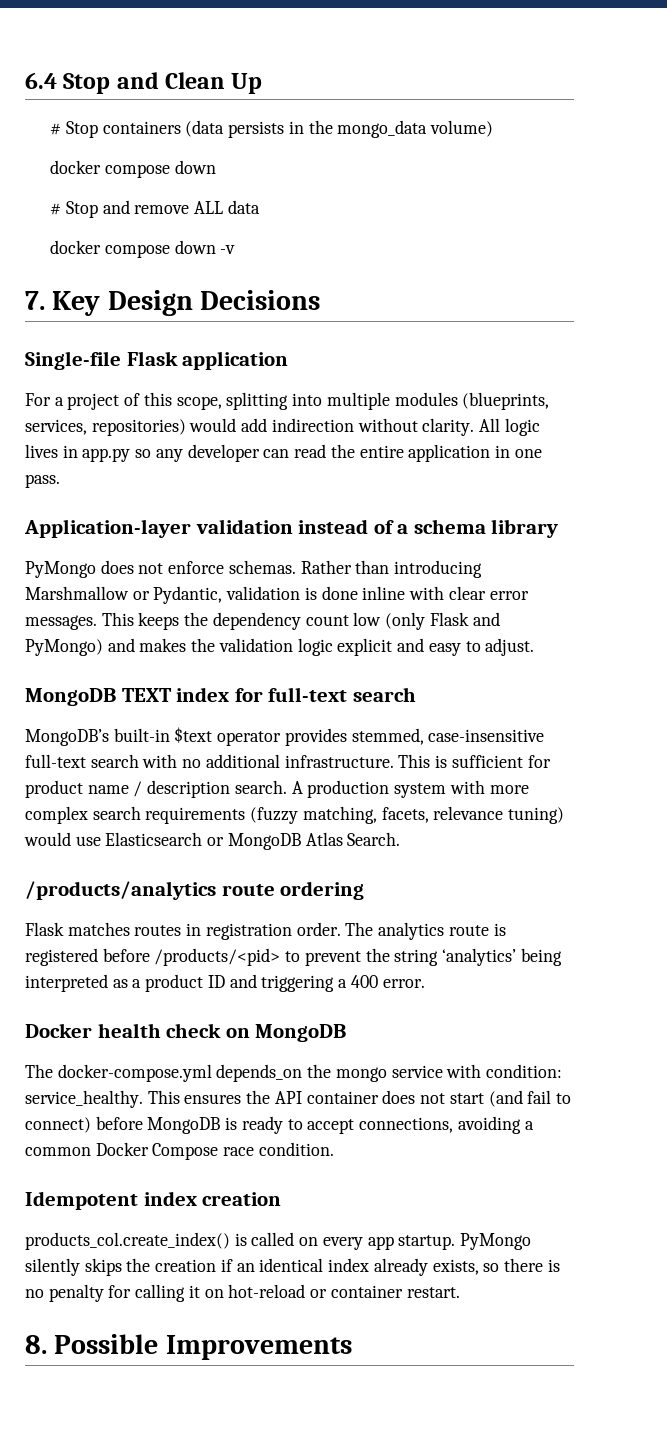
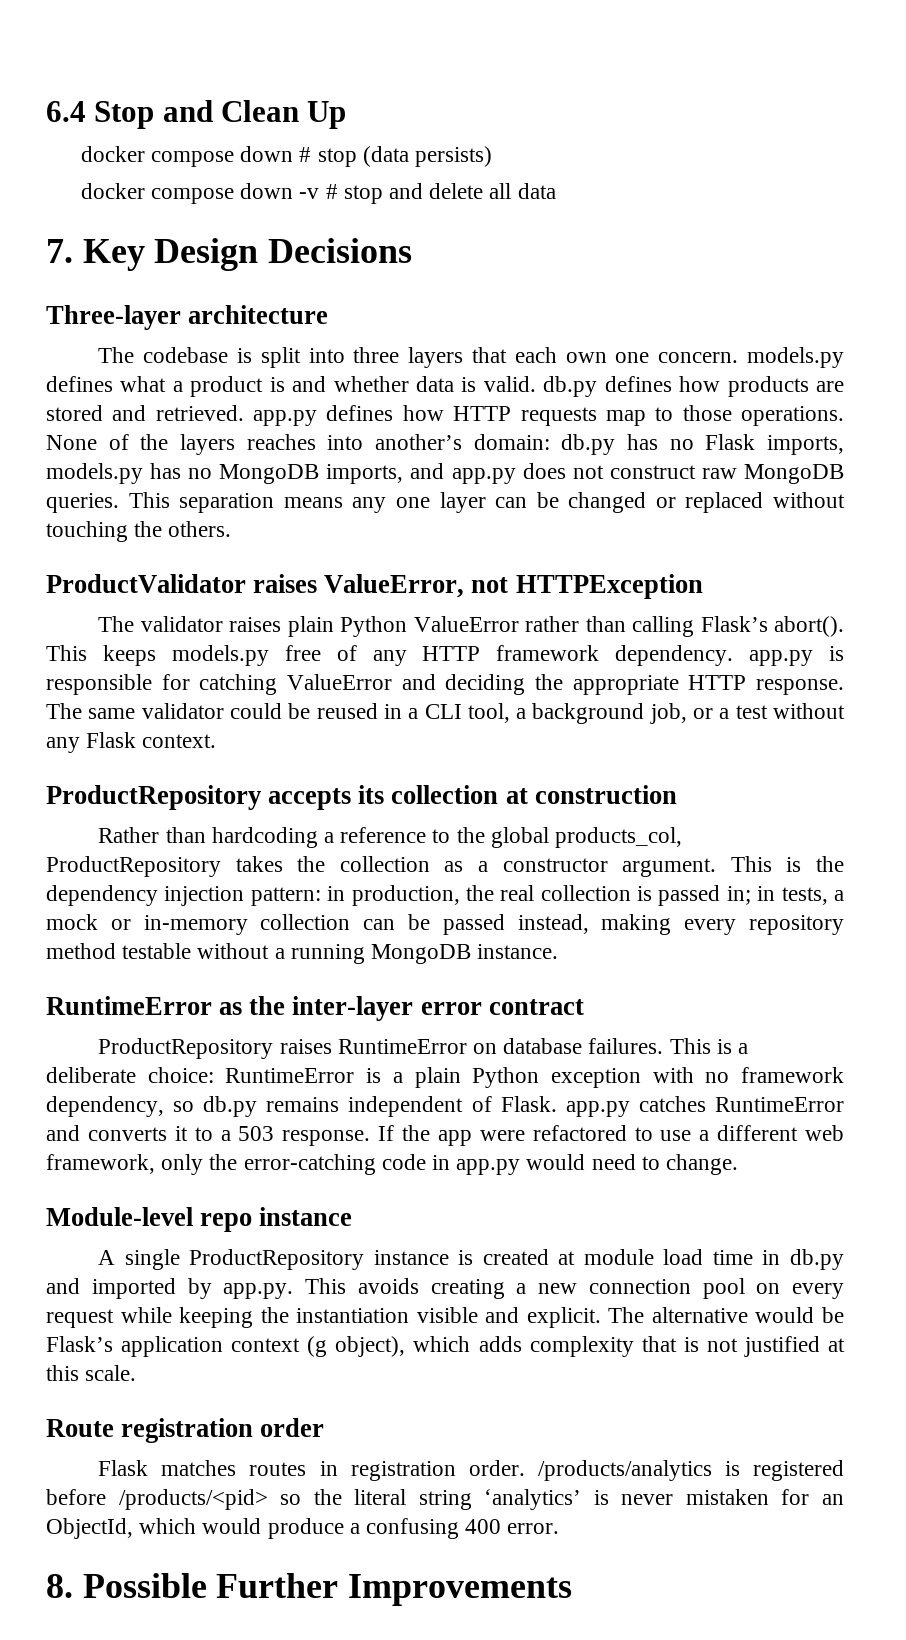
[50,120,493,138] [50,160,216,178] [50,200,260,218] [50,240,236,258] [25,290,321,316] [25,351,289,370] [25,392,550,410] [25,418,540,436] [25,444,542,462] [25,474,60,488] [24,519,559,538] [25,560,483,578] [25,586,529,604] [25,612,500,630] [25,638,535,656] [25,687,416,706] [25,727,545,746] [25,754,551,768] [25,780,529,798] [25,806,565,824] [24,832,401,850] [25,881,365,900] # Stop containers (data persists in the mongo_data volume) // docker compose down // # Stop and remove ALL data // docker compose down -v // 7. Key Design Decisions // Single-file Flask application // For a project of this scope, splitting into multiple modules (blueprints, services, repositories) would add indirection without clarity. All logic lives in app.py so any developer can read the entire application in one pass. // Application-layer validation instead of a schema library // PyMongo does not enforce schemas. Rather than introducing Marshmallow or Pydantic, validation is done inline with clear error messages. This keeps the dependency count low (only Flask and PyMongo) and makes the validation logic explicit and easy to adjust. // MongoDB TEXT index for full-text search // MongoDB’s built-in $text operator provides stemmed, case-insensitive full-text search with no additional infrastructure. This is sufficient for product name / description search. A production system with more complex search requirements (fuzzy matching, facets, relevance tuning) would use Elasticsearch or MongoDB Atlas Search. // /products/analytics route ordering -> [80,146,493,167] [80,183,556,204] [46,238,413,271] [46,305,329,330] [98,347,845,368] [46,376,845,397] [46,405,844,426] [46,434,844,455] [46,463,844,484] [46,492,845,513] [46,521,232,542] [46,574,703,599] [98,616,845,637] [46,645,844,666] [46,674,844,695] [46,703,845,724] [46,732,217,753] [46,785,677,810] [98,827,682,848] [46,856,845,877] [46,885,844,906] [46,914,844,935] [46,943,559,964] [46,996,584,1021] [98,1038,748,1059] [46,1067,844,1088] [46,1096,844,1117] [46,1125,844,1146] [46,1154,739,1175] [46,1207,353,1232] [98,1249,844,1270] [46,1278,844,1299] [46,1307,844,1328] [46,1336,846,1357] [46,1365,137,1381] [46,1418,325,1443] docker compose down # stop (data persists) // docker compose down -v # stop and delete all data // 7. Key Design Decisions // Three-layer architecture // The codebase is split into three layers that each own one concern. models.py defines what a product is and whether data is valid. db.py defines how products are stored and retrieved. app.py defines how HTTP requests map to those operations. None of the layers reaches into another’s domain: db.py has no Flask imports, models.py has no MongoDB imports, and app.py does not construct raw MongoDB queries. This separation means any one layer can be changed or replaced without touching the others. // ProductValidator raises ValueError, not HTTPException // The validator raises plain Python ValueError rather than calling Flask’s abort(). This keeps models.py free of any HTTP framework dependency. app.py is responsible for catching ValueError and deciding the appropriate HTTP response. The same validator could be reused in a CLI tool, a background job, or a test without any Flask context. // ProductRepository accepts its collection at construction // Rather than hardcoding a reference to the global products_col, ProductRepository takes the collection as a constructor argument. This is the dependency injection pattern: in production, the real collection is passed in; in tests, a mock or in-memory collection can be passed instead, making every repository method testable without a running MongoDB instance. // RuntimeError as the inter-layer error contract // ProductRepository raises RuntimeError on database failures. This is a deliberate choice: RuntimeError is a plain Python exception with no framework dependency, so db.py remains independent of Flask. app.py catches RuntimeError and converts it to a 503 response. If the app were refactored to use a different web framework, only the error-catching code in app.py would need to change. // Module-level repo instance // A single ProductRepository instance is created at module load time in db.py and imported by app.py. This avoids creating a new connection pool on every request while keeping the instantiation visible and explicit. The alternative would be Flask’s application context (g object), which adds complexity that is not justified at this scale. // Route registration order
[345,922,489,940] The analytics route -> [537,1460,712,1481] /products/analytics
[285,948,562,966] [25,974,425,992] [25,1023,347,1042] [25,1064,563,1082] [25,1090,571,1108] [25,1116,534,1134] [25,1142,334,1160] [25,1191,282,1210] [25,1232,532,1250] [25,1258,560,1276] [25,1284,460,1302] to prevent the string ‘analytics’ being interpreted as a product ID and triggering a 400 error. // Docker health check on MongoDB // The docker-compose.yml depends_on the mongo service with condition: service_healthy. This ensures the API container does not start (and fail to connect) before MongoDB is ready to accept connections, avoiding a common Docker Compose race condition. // Idempotent index creation // products_col.create_index() is called on every app startup. PyMongo silently skips the creation if an identical index already exists, so there is no penalty for calling it on hot-reload or container restart. -> [280,1489,844,1510] [46,1518,560,1539] so the literal string ‘analytics’ is never mistaken for an ObjectId, which would produce a confusing 400 error.
(159, 1344) none -> [216,1573,339,1598] Further

